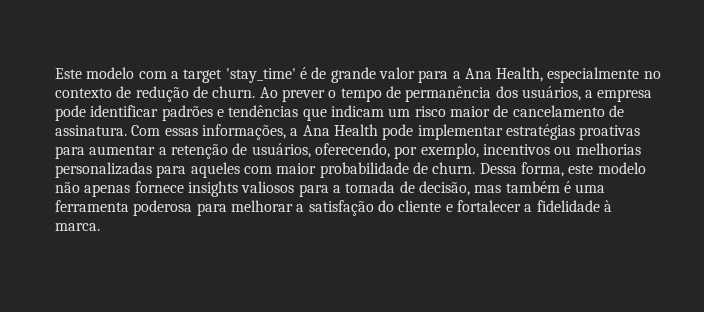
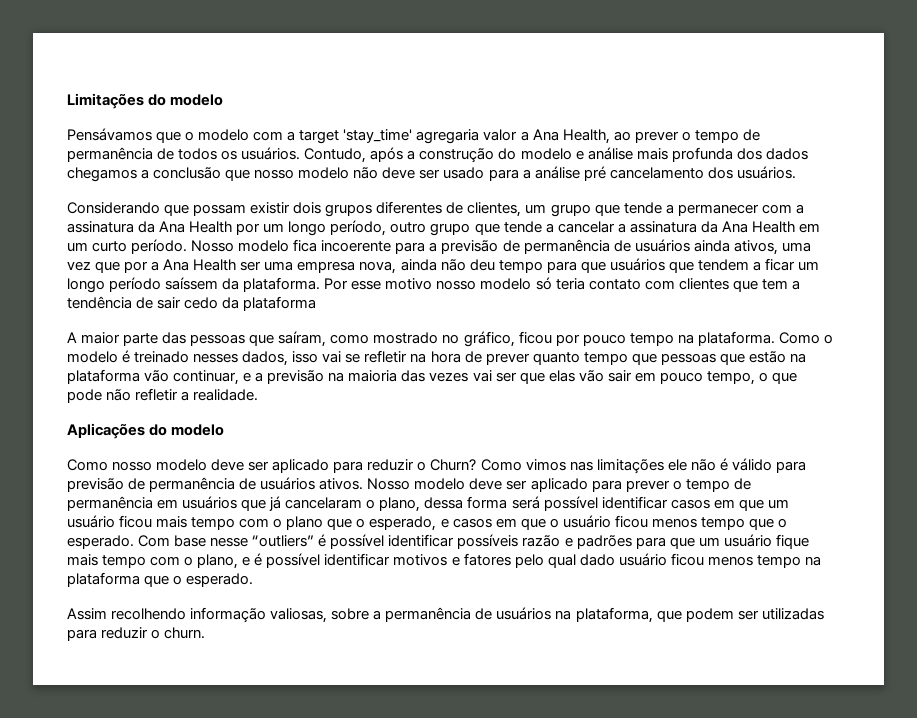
[55,68,82,79] Este -> [67,93,224,109] [67,128,195,143] Limitações do modelo // Pensávamos que o
[299,67,661,83] [55,86,653,102] [55,105,624,121] [55,124,641,140] [55,143,641,159] [55,162,646,178] [55,181,606,197] [55,200,612,216] [55,223,100,231] é de grande valor para a Ana Health, especialmente no contexto de redução de churn. Ao prever o tempo de permanência dos usuários, a empresa pode identificar padrões e tendências que indicam um risco maior de cancelamento de assinatura. Com essas informações, a Ana Health pode implementar estratégias proativas para aumentar a retenção de usuários, oferecendo, por exemplo, incentivos ou melhorias personalizadas para aqueles com maior probabilidade de churn. Dessa forma, este modelo não apenas fornece insights valiosos para a tomada de decisão, mas também é uma ferramenta poderosa para melhorar a satisfação do cliente e fortalecer a fidelidade à marca. -> [416,129,760,144] [67,147,808,163] [67,166,796,182] [67,201,804,217] [67,220,820,236] [67,239,811,255] [67,258,820,274] [67,277,800,293] [67,296,317,311] [67,331,833,347] [67,350,806,366] [67,369,797,385] [67,388,259,403] [67,423,225,439] [67,458,806,474] [67,477,751,492] [67,496,789,512] [67,515,787,531] [67,534,809,549] [67,553,821,569] [67,572,254,587] [67,607,824,623] [67,627,206,641] agregaria valor a Ana Health, ao prever o tempo de permanência de todos os usuários. Contudo, após a construção do modelo e análise mais profunda dos dados chegamos a conclusão que nosso modelo não deve ser usado para a análise pré cancelamento dos usuários. // Considerando que possam existir dois grupos diferentes de clientes, um grupo que tende a permanecer com a assinatura da Ana Health por um longo período, outro grupo que tende a cancelar a assinatura da Ana Health em um curto período. Nosso modelo fica incoerente para a previsão de permanência de usuários ainda ativos, uma vez que por a Ana Health ser uma empresa nova, ainda não deu tempo para que usuários que tendem a ficar um longo período saíssem da plataforma. Por esse motivo nosso modelo só teria contato com clientes que tem a tendência de sair cedo da plataforma // A maior parte das pessoas que saíram, como mostrado no gráfico, ficou por pouco tempo na plataforma. Como o modelo é treinado nesses dados, isso vai se refletir na hora de prever quanto tempo que pessoas que estão na plataforma vão continuar, e a previsão na maioria das vezes vai ser que elas vão sair em pouco tempo, o que pode não refletir a realidade. // Aplicações do modelo // Como nosso modelo deve ser aplicado para reduzir o Churn? Como vimos nas limitações ele não é válido para previsão de permanência de usuários ativos. Nosso modelo deve ser aplicado para prever o tempo de permanência em usuários que já cancelaram o plano, dessa forma será possível identificar casos em que um usuário ficou mais tempo com o plano que o esperado, e casos em que o usuário ficou menos tempo que o esperado. Com base nesse “outliers” é possível identificar possíveis razão e padrões para que um usuário fique mais tempo com o plano, e é possível identificar motivos e fatores pelo qual dado usuário ficou menos tempo na plataforma que o esperado. // Assim recolhendo informação valiosas, sobre a permanência de usuários na plataforma, que podem ser utilizadas para reduzir o churn.

